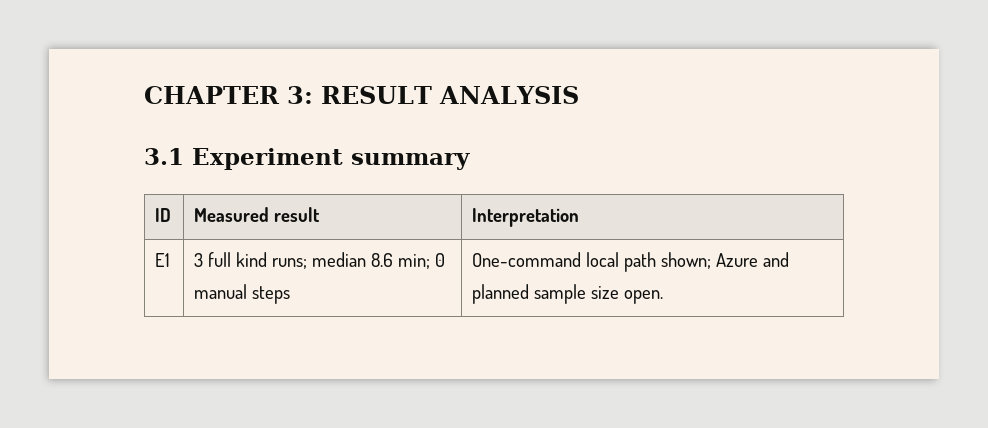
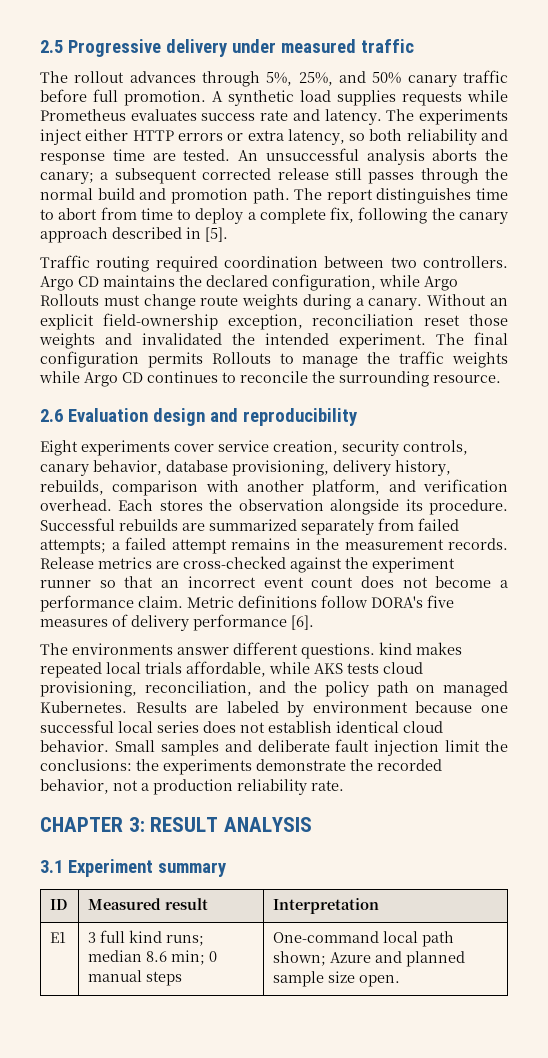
(144, 95) none -> [40,39,414,57] [40,70,508,87] [40,89,508,106] [40,109,509,125] [40,129,509,145] [40,148,508,165] [40,168,508,184] [40,188,508,204] [40,207,508,224] [40,227,228,243] [40,255,508,272] [40,274,458,291] [40,294,508,310] [40,313,509,330] [39,332,508,349] [40,351,508,368] [39,371,501,387] [40,408,357,426] [40,440,468,456] [40,460,451,476] [40,479,508,496] [40,499,508,515] [40,518,459,535] [40,537,508,554] [40,556,455,573] [40,576,508,588] [40,595,454,612] [40,614,314,631] [40,642,462,659] [40,661,423,678] [40,681,509,697] [40,701,508,717] [40,720,443,733] [40,739,508,756] [40,759,442,775] [40,779,344,795] 2.5 Progressive delivery under measured traffic // The rollout advances through 5%, 25%, and 50% canary traffic before full promotion. A synthetic load supplies requests while Prometheus evaluates success rate and latency. The experiments inject either HTTP errors or extra latency, so both reliability and response time are tested. An unsuccessful analysis aborts the canary; a subsequent corrected release still passes through the normal build and promotion path. The report distinguishes time to abort from time to deploy a complete fix, following the canary approach described in [5]. // Traffic routing required coordination between two controllers. Argo CD maintains the declared configuration, while Argo Rollouts must change route weights during a canary. Without an explicit field-ownership exception, reconciliation reset those weights and invalidated the intended experiment. The final configuration permits Rollouts to manage the traffic weights while Argo CD continues to reconcile the surrounding resource. // 2.6 Evaluation design and reproducibility // Eight experiments cover service creation, security controls, canary behavior, database provisioning, delivery history, rebuilds, comparison with another platform, and verification overhead. Each stores the observation alongside its procedure. Successful rebuilds are summarized separately from failed attempts; a failed attempt remains in the measurement records. Release metrics are cross-checked against the experiment runner so that an incorrect event count does not become a performance claim. Metric definitions follow DORA's five measures of delivery performance [6]. // The environments answer different questions. kind makes repeated local trials affordable, while AKS tests cloud provisioning, reconciliation, and the policy path on managed Kubernetes. Results are labeled by environment because one successful local series does not establish identical cloud behavior. Small samples and deliberate fault injection limit the conclusions: the experiments demonstrate the recorded behavior, not a production reliability rate. //

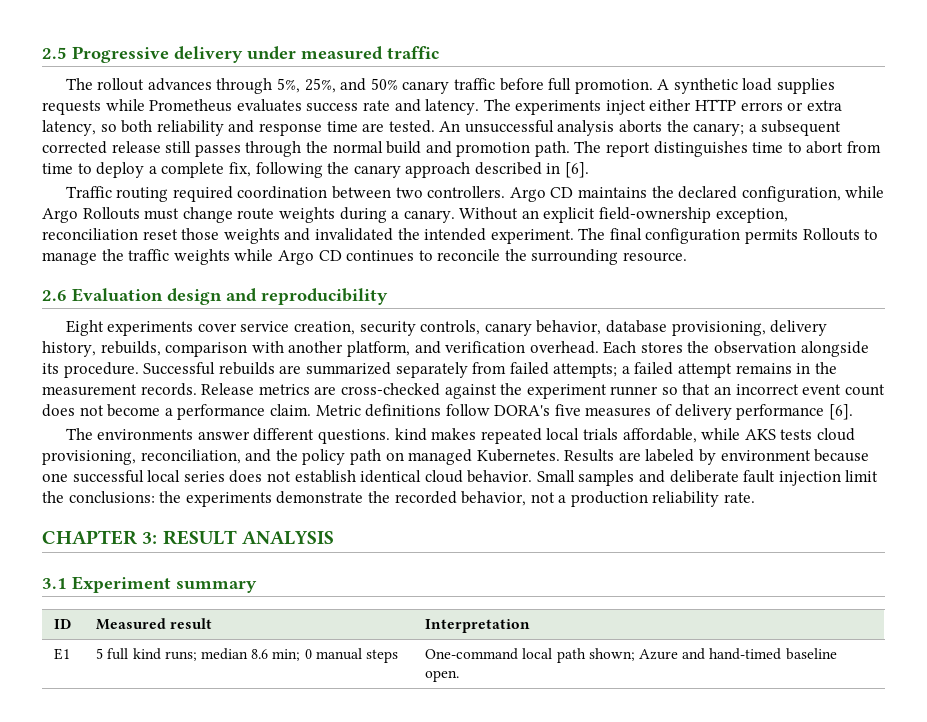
[205,227,228,242] [5]. -> [565,162,590,178] [6].
[88,932,97,943] 3 -> [96,648,104,659] 5
[406,951,466,967] [273,971,356,987] planned sample size -> [709,648,837,660] hand-timed baseline

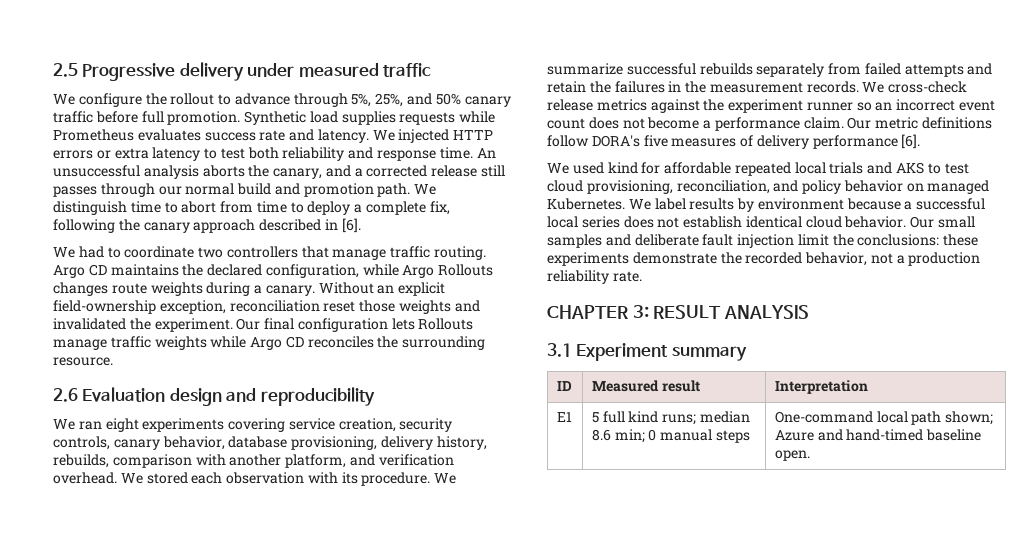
[65,78,212,91] The rollout advances -> [53,93,290,107] We configure the rollout to advance
[657,78,738,94] A synthetic -> [244,111,307,125] Synthetic
[483,99,692,115] The experiments inject either -> [372,129,450,143] We injected
[42,120,117,136] latency, so -> [152,147,245,161] latency to test
[326,120,435,133] time are tested. -> [439,147,473,159] time.
[693,120,842,136] canary; a subsequent -> [273,165,363,179] canary, and a
[305,141,328,153] the -> [158,186,182,195] our
[574,141,748,157] The report distinguishes -> [414,184,437,195] [53,201,127,215] We distinguish
[65,186,506,202] Traffic routing required coordination between two controllers. -> [53,246,487,260] We had to coordinate two controllers that manage traffic routing.
[144,207,233,223] must change -> [53,282,108,296] changes
[424,228,879,244] [42,249,124,265] intended experiment. The final configuration permits Rollouts to manage the -> [154,318,474,332] [53,339,107,350] experiment. Our final configuration lets Rollouts manage
[346,249,501,262] continues to reconcile -> [307,336,374,348] reconciles
[65,320,237,336] Eight experiments cover -> [53,418,286,432] We ran eight experiments covering
[603,341,869,357] [42,362,837,378] [42,383,440,396] Each stores the observation alongside its procedure. Successful rebuilds are summarized separately from failed attempts; a failed attempt remains in the measurement records. Release metrics are cross-checked -> [120,472,457,486] [547,63,993,77] [547,81,968,93] [547,99,647,111] We stored each observation with its procedure. We summarize successful rebuilds separately from failed attempts and retain the failures in the measurement records. We cross-check release metrics
[682,383,711,395] that -> (872, 106) none
[315,405,361,416] Metric -> [847,117,919,129] Our metric
[65,428,855,444] [42,449,695,465] The environments answer different questions. kind makes repeated local trials affordable, while AKS tests cloud provisioning, reconciliation, and the policy path on managed Kubernetes. Results are labeled -> [547,162,969,176] [547,180,990,194] [547,198,735,210] We used kind for affordable repeated local trials and AKS to test cloud provisioning, reconciliation, and policy behavior on managed Kubernetes. We label results
[42,473,68,482] one -> [904,201,913,210] a
[536,470,575,482] Small -> [910,216,976,228] Our small
[159,491,182,503] the -> [943,234,979,246] these

